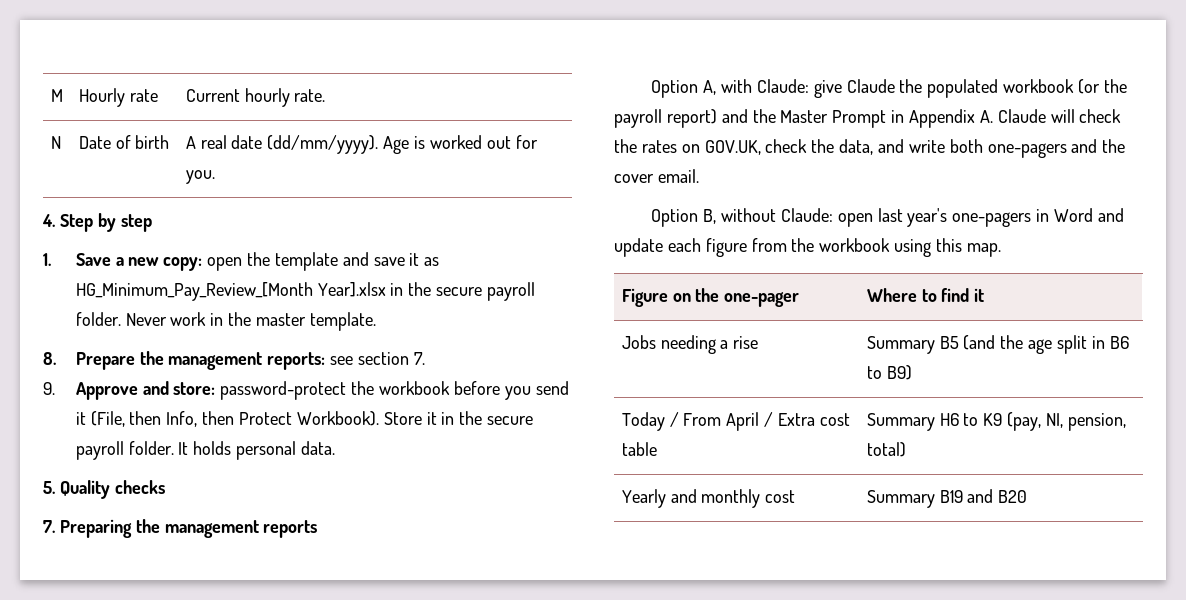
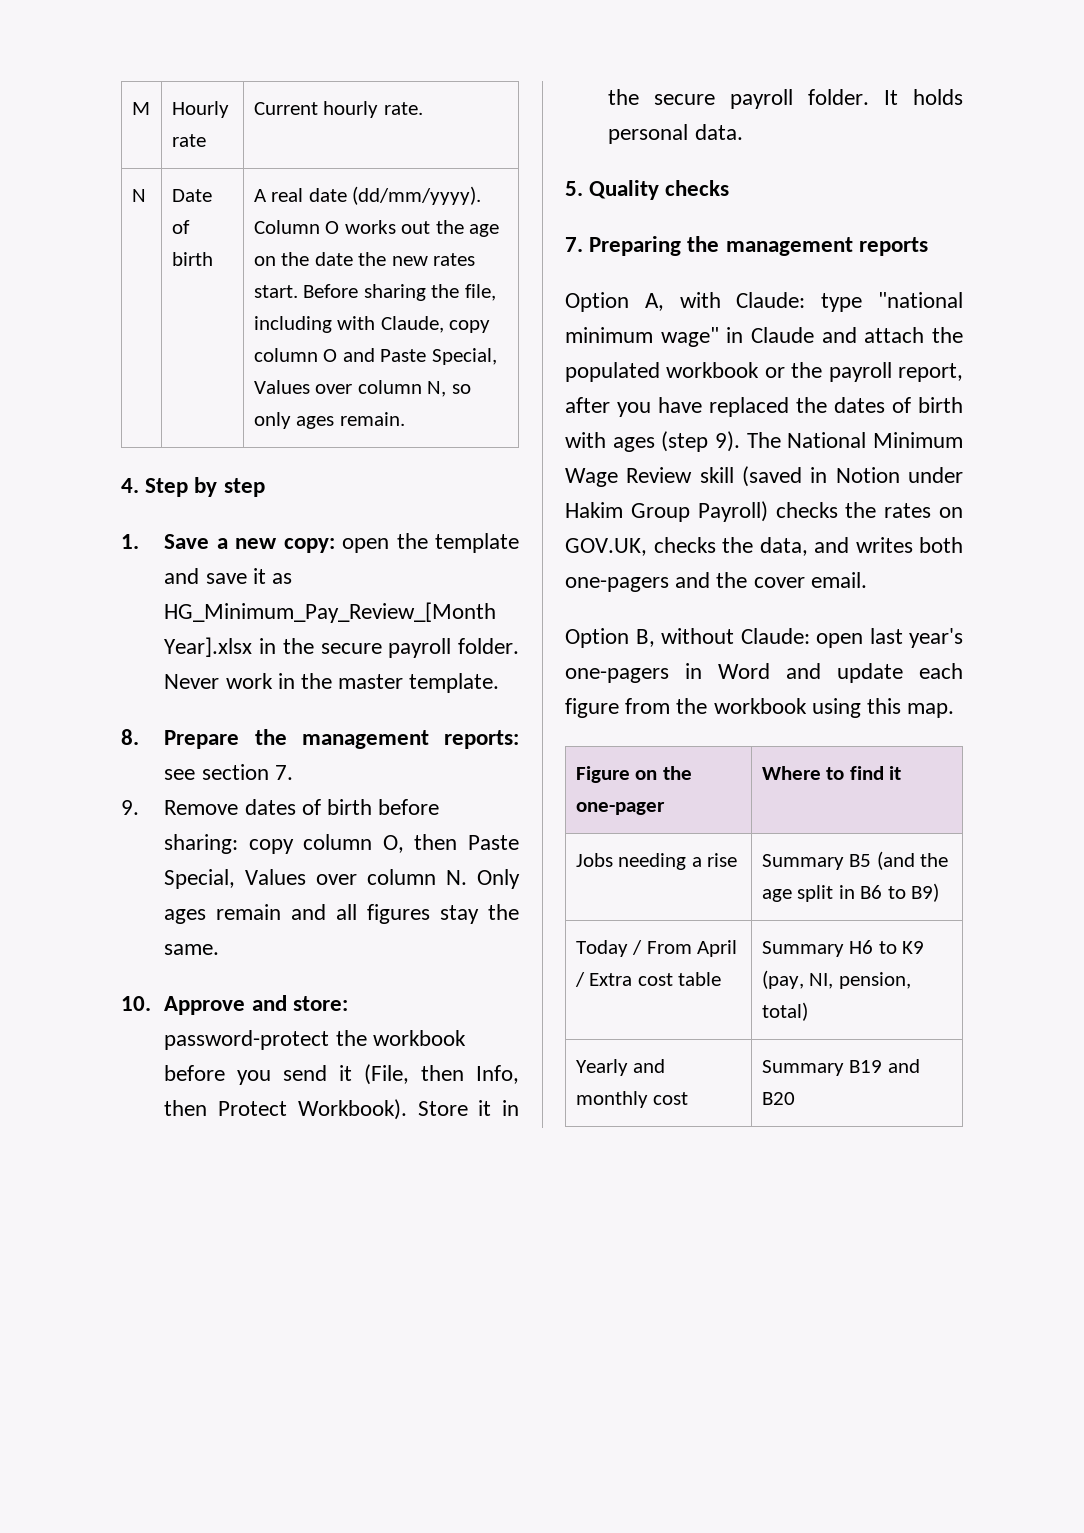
[383,135,538,154] [185,170,215,184] Age is worked out for you. -> [253,220,500,237] [253,252,476,266] [253,284,496,301] [253,316,491,333] [253,348,497,365] [253,380,471,397] [253,412,405,429] Column O works out the age on the date the new rates start. Before sharing the file, including with Claude, copy column O and Paste Special, Values over column N, so only ages remain.
(55, 388) none -> [164,799,440,815] [164,834,519,854] [164,869,520,889] [164,904,519,924] [164,944,220,955] [121,996,151,1011] Remove dates of birth before sharing: copy column O, then Paste Special, Values over column N. Only ages remain and all figures stay the same. // 10.
[813,79,895,98] give Claude -> [821,292,963,312] [565,327,925,347] type "national minimum wage" in Claude and attach
[1077,79,1100,94] (or -> [764,367,785,378] or
[666,109,1122,128] report) and the Master Prompt in Appendix A. Claude will check -> [898,363,963,382] [565,397,963,417] [565,431,963,452] [565,466,963,487] [565,501,838,522] report, after you have replaced the dates of birth with ages (step 9). The National Minimum Wage Review skill (saved in Notion under Hakim Group Payroll) checks
[765,139,808,153] check -> [653,537,716,553] checks
[908,140,945,153] write -> [855,537,913,553] writes

